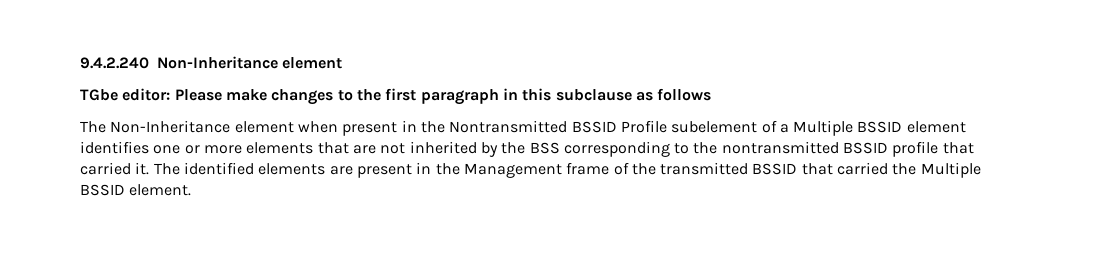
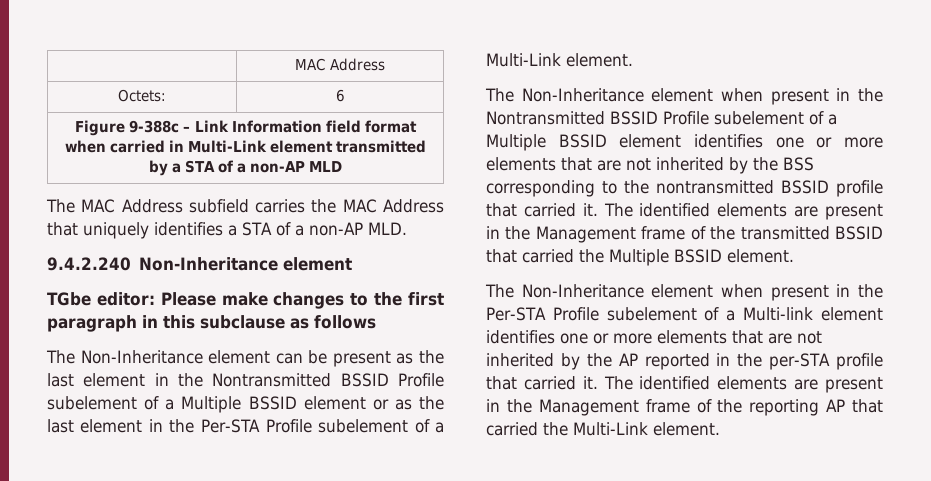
(80, 63) none -> [295,58,385,71] [118,89,166,102] [335,89,345,102] [75,120,417,136] [64,140,427,153] [148,160,343,176] [46,199,444,213] [47,222,407,239] | MAC Address // Octets: | 6 // Figure 9-388c – Link Information field format when carried in Multi-Link element transmitted by a STA of a non-AP MLD // The MAC Address subfield carries the MAC Address that uniquely identifies a STA of a non-AP MLD. //
(712, 94) none -> [46,350,444,367] [47,373,444,387] [47,396,444,413] [47,419,444,433] [486,53,633,67] // The Non-Inheritance element can be present as the last element in the Nontransmitted BSSID Profile subelement of a Multiple BSSID element or as the last element in the Per-STA Profile subelement of a Multi-Link element.
(192, 190) none -> [485,284,883,301] [486,307,883,321] [486,330,822,344] [486,353,883,370] [486,376,883,393] [486,399,883,416] [486,422,720,436] // The Non-Inheritance element when present in the Per-STA Profile subelement of a Multi-link element identifies one or more elements that are not inherited by the AP reported in the per-STA profile that carried it. The identified elements are present in the Management frame of the reporting AP that carried the Multi-Link element.

